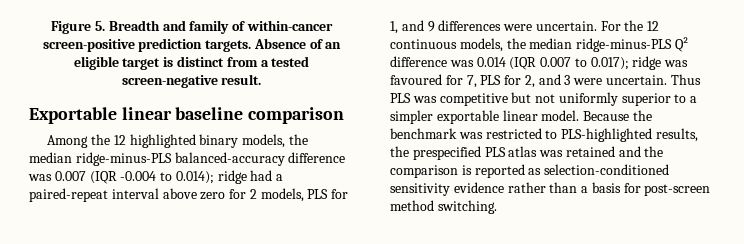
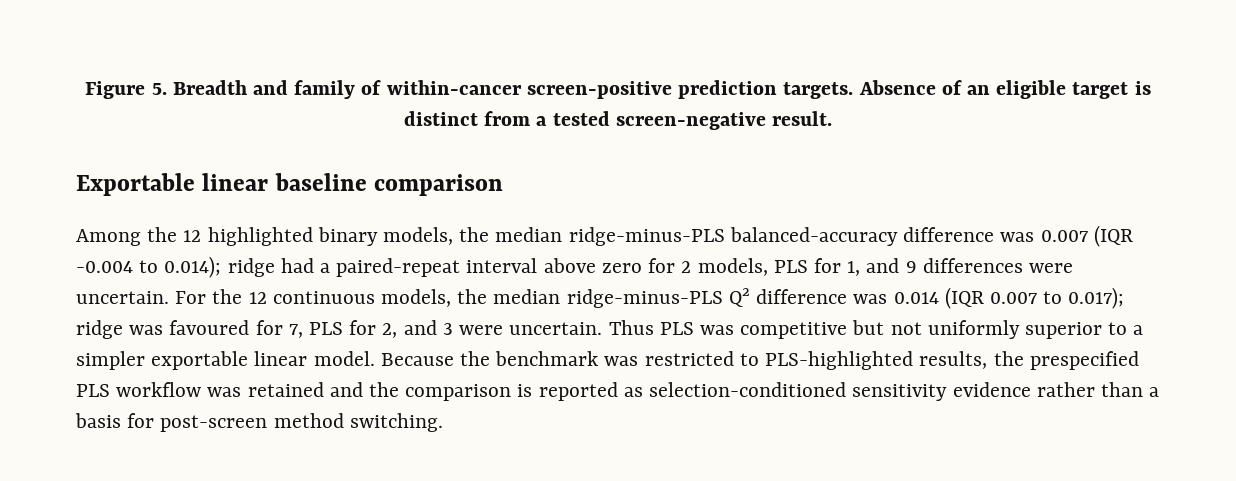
[508,146,538,157] atlas -> [116,382,202,397] workflow

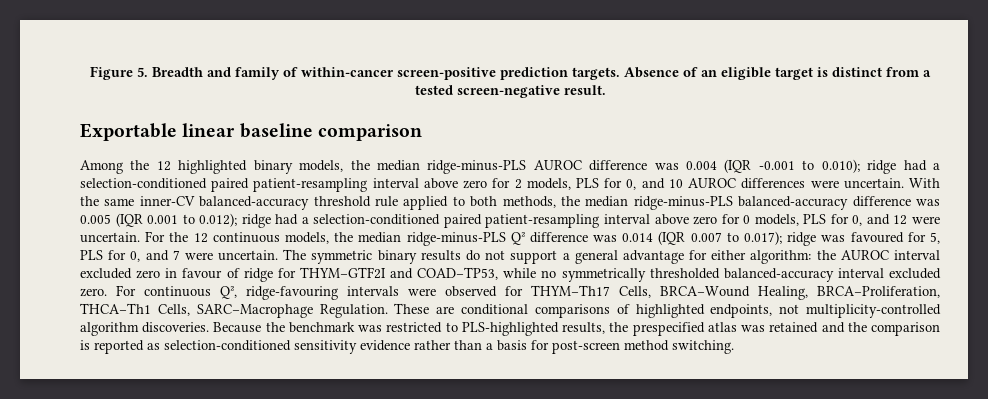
[729,225,1133,247] [76,256,461,278] balanced-accuracy difference was 0.007 (IQR -0.004 to 0.014); ridge had a paired-repeat -> [533,159,941,174] [80,178,368,192] AUROC difference was 0.004 (IQR -0.001 to 0.010); ridge had a selection-conditioned paired patient-resampling
[847,258,1023,276] 1, and 9 differences -> [626,178,940,190] [80,196,940,210] [80,213,908,228] 0, and 10 AUROC differences were uncertain. With the same inner-CV balanced-accuracy threshold rule applied to both methods, the median ridge-minus-PLS balanced-accuracy difference was 0.005 (IQR 0.001 to 0.012); ridge had a selection-conditioned paired patient-resampling interval above zero for 0 models, PLS for 0, and 12
[288,320,1144,339] [76,351,375,370] 7, PLS for 2, and 3 were uncertain. Thus PLS was competitive but not uniformly superior to a simpler exportable linear model. -> [929,232,940,244] [80,249,940,264] [80,267,941,282] [80,285,940,300] [80,303,942,318] [80,322,210,336] 5, PLS for 0, and 7 were uncertain. The symmetric binary results do not support a general advantage for either algorithm: the AUROC interval excluded zero in favour of ridge for THYM–GTF2I and COAD–TP53, while no symmetrically thresholded balanced-accuracy interval excluded zero. For continuous Q², ridge-favouring intervals were observed for THYM–Th17 Cells, BRCA–Wound Healing, BRCA–Proliferation, THCA–Th1 Cells, SARC–Macrophage Regulation. These are conditional comparisons of highlighted endpoints, not multiplicity-controlled algorithm discoveries.
[76,382,202,397] PLS workflow -> [707,322,737,332] atlas

